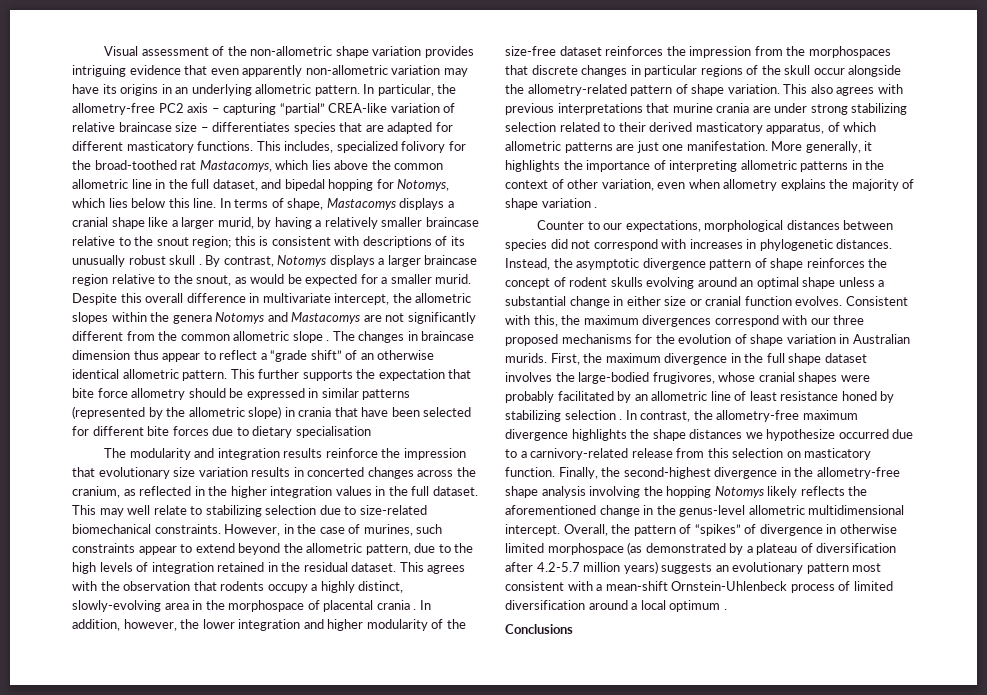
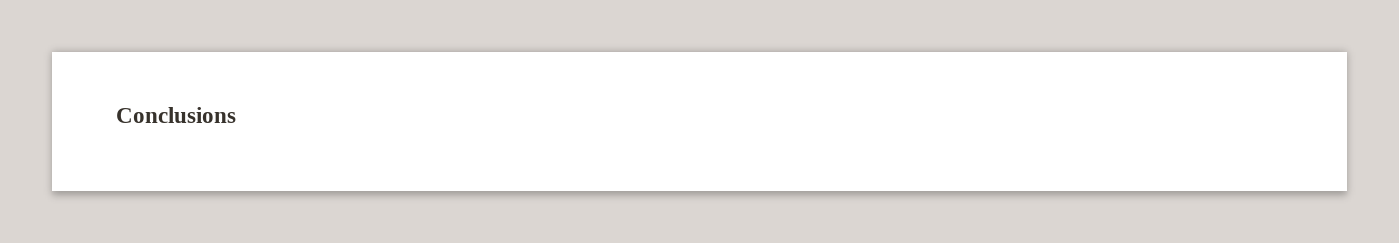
[104,46,474,58] [72,65,468,77] [72,84,457,96] [72,103,456,115] [72,122,453,134] [72,141,466,153] [72,160,444,172] [72,179,450,191] [72,198,454,210] [72,217,479,229] [72,236,465,248] [72,255,478,267] [72,274,472,286] [72,293,472,305] [72,312,476,324] [72,331,475,343] [72,350,435,362] [72,369,472,381] [72,388,411,400] [72,406,472,419] [72,426,371,438] [104,448,466,460] [72,467,476,479] [72,486,478,498] [72,505,427,517] [72,524,443,536] [72,543,474,555] [72,562,466,574] [72,581,404,593] [72,600,431,612] [72,619,466,631] [505,46,891,58] [505,65,902,77] [505,84,903,96] [505,103,908,115] [505,122,877,134] [505,141,873,153] [505,160,885,172] [505,179,915,191] [505,198,598,210] [537,220,894,232] [505,239,893,251] [505,258,888,270] [505,277,885,289] [505,296,908,308] [505,315,865,327] [505,334,910,346] [505,353,867,365] [505,372,870,384] [505,391,895,403] [505,410,858,422] [505,429,914,441] [505,448,872,460] [505,467,900,479] [505,486,868,498] [505,505,905,517] [505,524,897,536] [505,542,897,555] [505,561,882,574] [505,581,893,593] [505,600,727,612] Visual assessment of the non-allometric shape variation provides intriguing evidence that even apparently non-allometric variation may have its origins in an underlying allometric pattern. In particular, the allometry-free PC2 axis – capturing “partial” CREA-like variation of relative braincase size – differentiates species that are adapted for different masticatory functions. This includes, specialized folivory for the broad-toothed rat Mastacomys, which lies above the common allometric line in the full dataset, and bipedal hopping for Notomys, which lies below this line. In terms of shape, Mastacomys displays a cranial shape like a larger murid, by having a relatively smaller braincase relative to the snout region; this is consistent with descriptions of its unusually robust skull . By contrast, Notomys displays a larger braincase region relative to the snout, as would be expected for a smaller murid. Despite this overall difference in multivariate intercept, the allometric slopes within the genera Notomys and Mastacomys are not significantly different from the common allometric slope . The changes in braincase dimension thus appear to reflect a “grade shift” of an otherwise identical allometric pattern. This further supports the expectation that bite force allometry should be expressed in similar patterns (represented by the allometric slope) in crania that have been selected for different bite forces due to dietary specialisation // The modularity and integration results reinforce the impression that evolutionary size variation results in concerted changes across the cranium, as reflected in the higher integration values in the full dataset. This may well relate to stabilizing selection due to size-related biomechanical constraints. However, in the case of murines, such constraints appear to extend beyond the allometric pattern, due to the high levels of integration retained in the residual dataset. This agrees with the observation that rodents occupy a highly distinct, slowly-evolving area in the morphospace of placental crania . In addition, however, the lower integration and higher modularity of the size-free dataset reinforces the impression from the morphospaces that discrete changes in particular regions of the skull occur alongside the allometry-related pattern of shape variation. This also agrees with previous interpretations that murine crania are under strong stabilizing selection related to their derived masticatory apparatus, of which allometric patterns are just one manifestation. More generally, it highlights the importance of interpreting allometric patterns in the context of other variation, even when allometry explains the majority of shape variation . // Counter to our expectations, morphological distances between species did not correspond with increases in phylogenetic distances. Instead, the asymptotic divergence pattern of shape reinforces the concept of rodent skulls evolving around an optimal shape unless a substantial change in either size or cranial function evolves. Consistent with this, the maximum divergences correspond with our three proposed mechanisms for the evolution of shape variation in Australian murids. First, the maximum divergence in the full shape dataset involves the large-bodied frugivores, whose cranial shapes were probably facilitated by an allometric line of least resistance honed by stabilizing selection . In contrast, the allometry-free maximum divergence highlights the shape distances we hypothesize occurred due to a carnivory-related release from this selection on masticatory function. Finally, the second-highest divergence in the allometry-free shape analysis involving the hopping Notomys likely reflects the aforementioned change in the genus-level allometric multidimensional intercept. Overall, the pattern of “spikes” of divergence in otherwise limited morphospace (as demonstrated by a plateau of diversification after 4.2-5.7 million years) suggests an evolutionary pattern most consistent with a mean-shift Ornstein-Uhlenbeck process of limited diversification around a local optimum . // -> (116, 115) none

